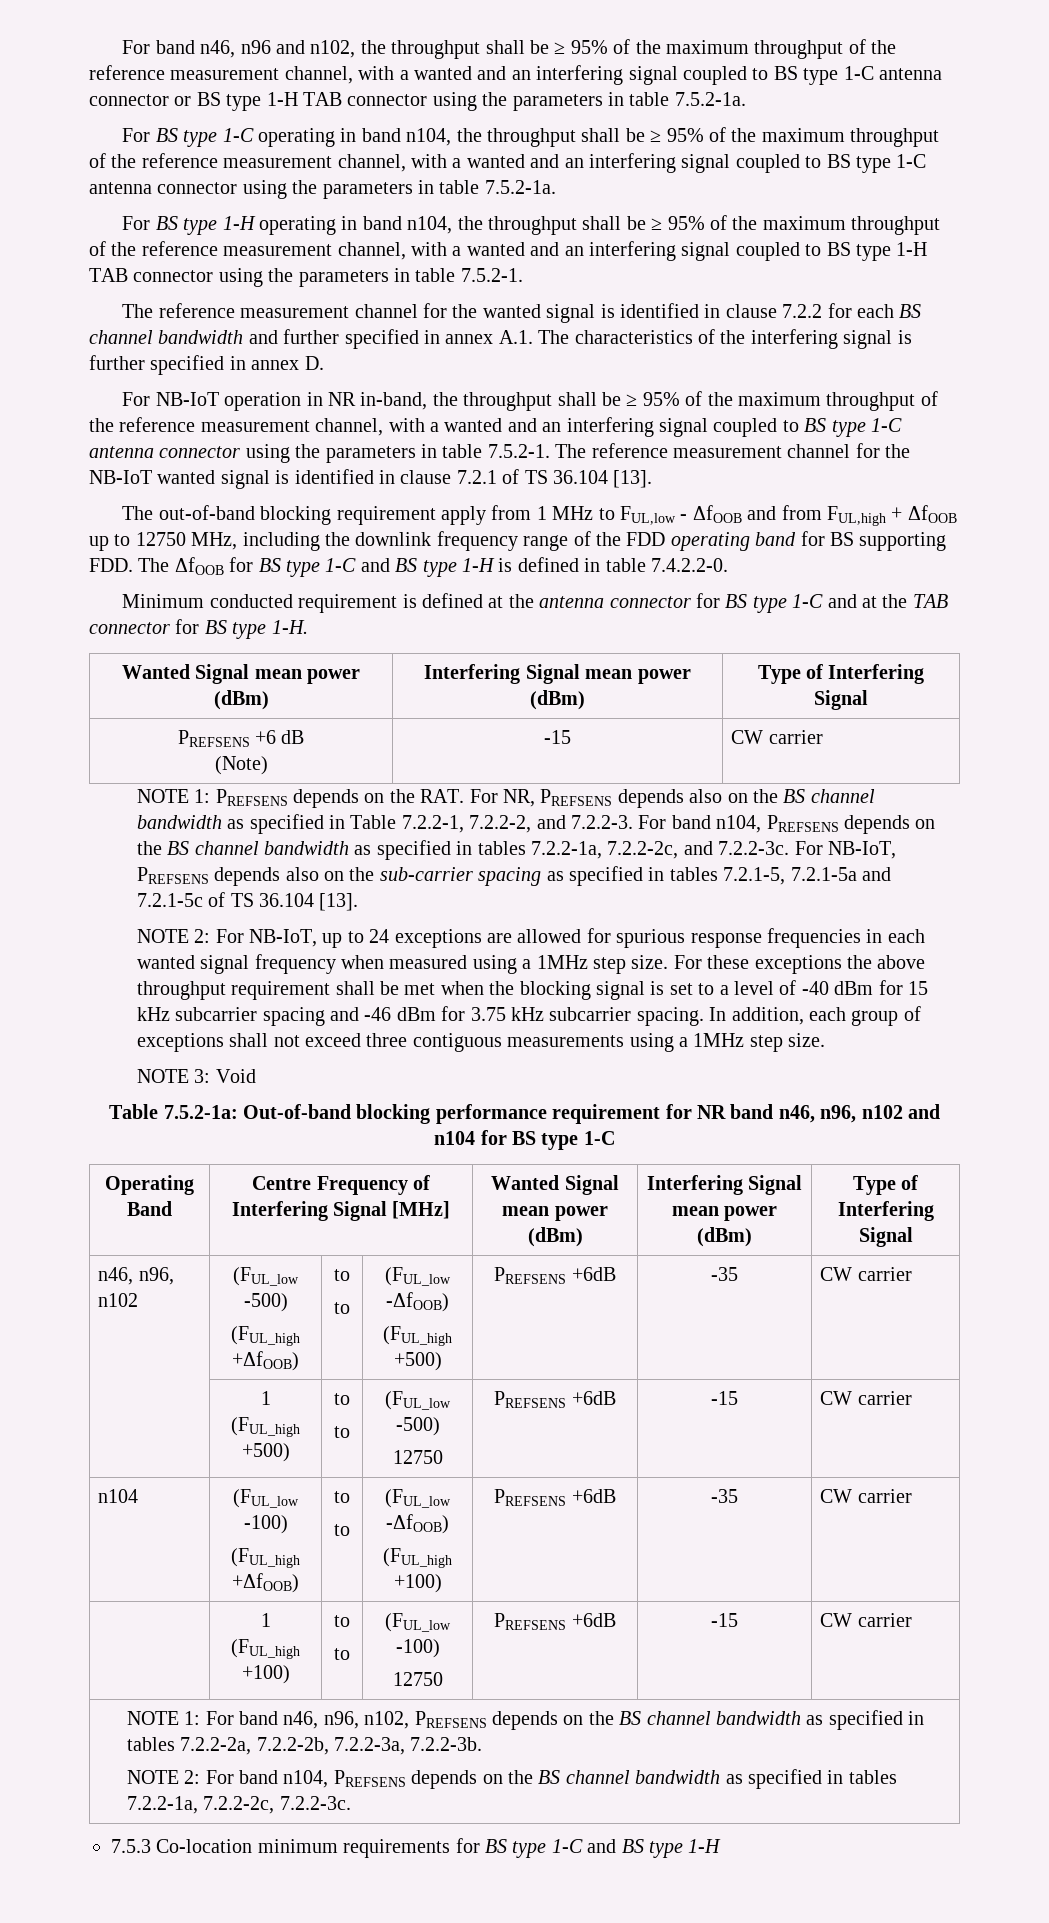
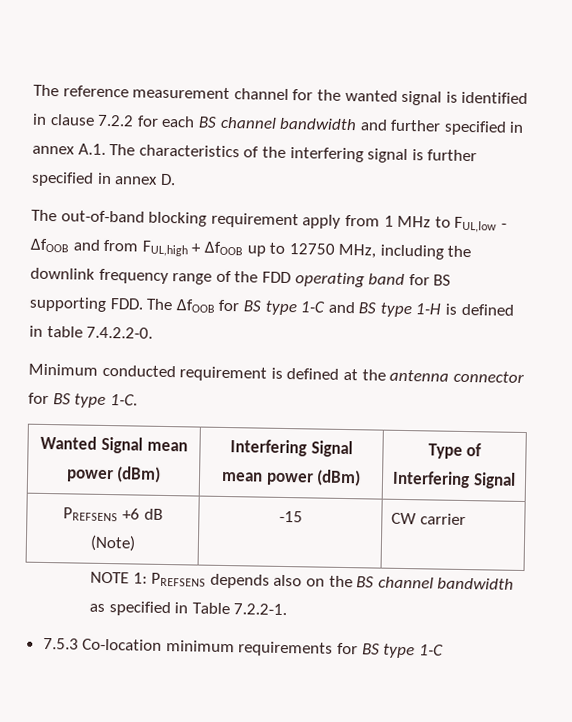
[122,39,897,59] [89,65,942,85] [89,92,746,111] [122,127,940,147] [89,153,927,173] [89,180,556,199] [122,215,941,235] [89,241,928,261] [89,268,523,287] For band n46, n96 and n102, the throughput shall be ≥ 95% of the maximum throughput of the reference measurement channel, with a wanted and an interfering signal coupled to BS type 1-C antenna connector or BS type 1-H TAB connector using the parameters in table 7.5.2-1a. // For BS type 1-C operating in band n104, the throughput shall be ≥ 95% of the maximum throughput of the reference measurement channel, with a wanted and an interfering signal coupled to BS type 1-C antenna connector using the parameters in table 7.5.2-1a. // For BS type 1-H operating in band n104, the throughput shall be ≥ 95% of the maximum throughput of the reference measurement channel, with a wanted and an interfering signal coupled to BS type 1-H TAB connector using the parameters in table 7.5.2-1. // -> (33, 90) none
[122,391,938,411] [89,417,902,437] [89,443,911,463] [89,469,653,489] // For NB-IoT operation in NR in-band, the throughput shall be ≥ 95% of the maximum throughput of the reference measurement channel, with a wanted and an interfering signal coupled to BS type 1-C antenna connector using the parameters in table 7.5.2-1. The reference measurement channel for the NB-IoT wanted signal is identified in clause 7.2.1 of TS 36.104 [13]. -> (176, 179) none
[792,594,948,608] [89,619,308,639] 1-C and at the TAB connector for BS type 1-H. -> [109,394,138,406] 1-C.
[364,789,684,808] on the RAT. For NR, PREFSENS depends -> (270, 581) none
[401,815,936,834] [136,840,896,860] [136,866,891,886] [136,892,359,911] [136,928,925,948] [136,954,926,974] [136,980,928,1000] [136,1006,921,1026] [136,1033,826,1052] [136,1069,256,1083] [109,1104,940,1124] [434,1130,615,1150] [105,1175,194,1195] [127,1201,172,1216] [252,1175,430,1195] [231,1201,451,1221] [491,1175,619,1195] [502,1206,608,1221] [527,1227,583,1247] [646,1175,803,1195] [671,1206,778,1221] [697,1227,752,1247] [852,1175,919,1195] [837,1201,934,1221] [858,1227,913,1247] [98,1267,174,1285] [98,1293,139,1307] [233,1267,299,1286] [243,1293,288,1312] [231,1326,300,1346] [232,1351,299,1371] [334,1269,350,1281] [334,1302,350,1314] [385,1267,451,1286] [386,1292,449,1312] [383,1326,452,1346] [393,1352,442,1371] [494,1267,616,1284] [711,1267,738,1281] [820,1267,912,1281] [260,1391,271,1405] [231,1417,300,1437] [241,1443,290,1462] [334,1393,350,1405] [334,1426,350,1438] [385,1391,451,1410] [395,1417,440,1436] [392,1450,443,1464] [494,1391,616,1408] [711,1391,738,1405] [820,1391,912,1405] [98,1489,139,1503] [233,1489,299,1508] [243,1515,288,1534] [231,1548,300,1568] [232,1573,299,1593] [334,1491,350,1503] [334,1524,350,1536] [385,1489,451,1508] [386,1514,449,1534] [383,1548,452,1568] [393,1574,442,1593] [494,1489,616,1506] [711,1489,738,1503] [820,1489,912,1503] [260,1613,271,1627] [231,1639,300,1659] [241,1665,290,1684] [334,1615,350,1627] [334,1648,350,1660] [385,1613,451,1632] [395,1639,440,1658] [392,1672,443,1686] [494,1613,616,1630] [711,1613,738,1627] [820,1613,912,1627] [126,1710,925,1730] [126,1737,483,1755] [126,1769,897,1789] [126,1796,351,1814] 7.2.2-1, 7.2.2-2, and 7.2.2-3. For band n104, PREFSENS depends on the BS channel bandwidth as specified in tables 7.2.2-1a, 7.2.2-2c, and 7.2.2-3c. For NB-IoT, PREFSENS depends also on the sub-carrier spacing as specified in tables 7.2.1-5, 7.2.1-5a and 7.2.1-5c of TS 36.104 [13]. // NOTE 2: For NB-IoT, up to 24 exceptions are allowed for spurious response frequencies in each wanted signal frequency when measured using a 1MHz step size. For these exceptions the above throughput requirement shall be met when the blocking signal is set to a level of -40 dBm for 15 kHz subcarrier spacing and -46 dBm for 3.75 kHz subcarrier spacing. In addition, each group of exceptions shall not exceed three contiguous measurements using a 1MHz step size. // NOTE 3: Void // Table 7.5.2-1a: Out-of-band blocking performance requirement for NR band n46, n96, n102 and n104 for BS type 1-C // Operating Band | Centre Frequency of Interfering Signal [MHz] | Wanted Signal mean power (dBm) | Interfering Signal mean power (dBm) | Type of Interfering Signal // n46, n96, n102 | (FUL_low -500) // (FUL_high +ΔfOOB) | to // to | (FUL_low -ΔfOOB) // (FUL_high +500) | PREFSENS +6dB | -35 | CW carrier // | 1 // (FUL_high +500) | to // to | (FUL_low -500) // 12750 | PREFSENS +6dB | -15 | CW carrier // n104 | (FUL_low -100) // (FUL_high +ΔfOOB) | to // to | (FUL_low -ΔfOOB) // (FUL_high +100) | PREFSENS +6dB | -35 | CW carrier // | 1 // (FUL_high +100) | to // to | (FUL_low -100) // 12750 | PREFSENS +6dB | -15 | CW carrier // NOTE 1: For band n46, n96, n102, PREFSENS depends on the BS channel bandwidth as specified in tables 7.2.2-2a, 7.2.2-2b, 7.2.2-3a, 7.2.2-3b. // NOTE 2: For band n104, PREFSENS depends on the BS channel bandwidth as specified in tables 7.2.2-1a, 7.2.2-2c, 7.2.2-3c. -> [233,603,288,616] 7.2.2-1.
[587,1839,722,1858] and BS type 1-H -> (444, 650) none

